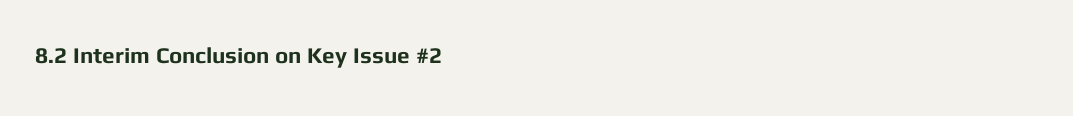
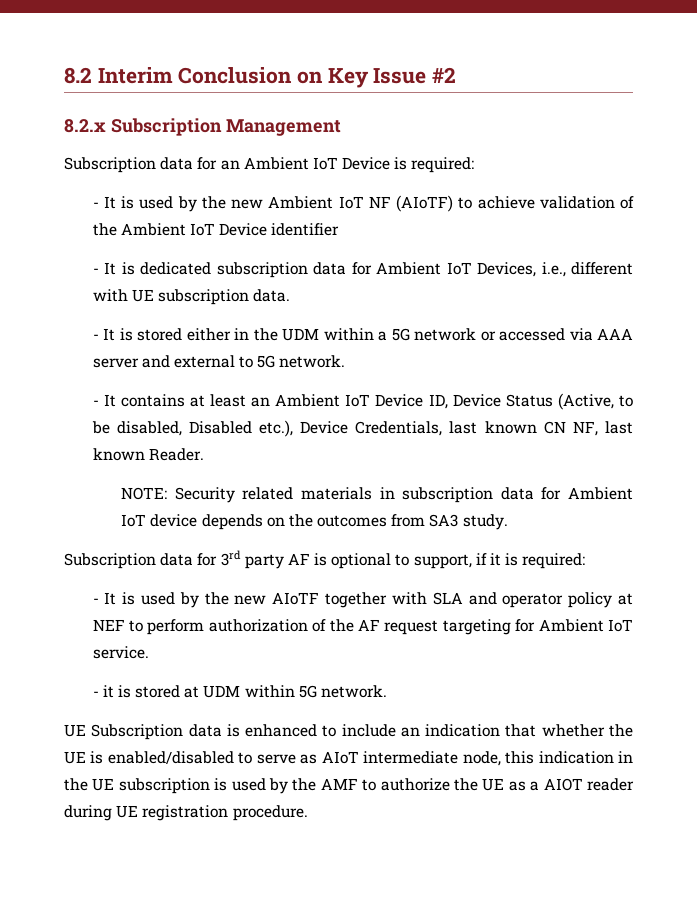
(443, 55) none -> [64,118,341,136] [64,157,475,173] [92,195,634,212] [92,223,340,236] [92,262,633,278] [92,289,291,305] [92,328,633,341] [92,355,346,368] [92,393,633,410] [91,420,633,437] [92,448,204,461] [121,487,633,503] [121,514,508,530] [64,550,586,569] [92,592,633,608] [92,619,633,635] [92,646,149,659] [92,685,388,698] [64,724,633,740] [64,751,633,766] [64,778,634,794] [64,805,308,821] // 8.2.x Subscription Management // Subscription data for an Ambient IoT Device is required: // - It is used by the new Ambient IoT NF (AIoTF) to achieve validation of the Ambient IoT Device identifier // - It is dedicated subscription data for Ambient IoT Devices, i.e., different with UE subscription data. // - It is stored either in the UDM within a 5G network or accessed via AAA server and external to 5G network. // - It contains at least an Ambient IoT Device ID, Device Status (Active, to be disabled, Disabled etc.), Device Credentials, last known CN NF, last known Reader. // NOTE: Security related materials in subscription data for Ambient IoT device depends on the outcomes from SA3 study. // Subscription data for 3rd party AF is optional to support, if it is required: // - It is used by the new AIoTF together with SLA and operator policy at NEF to perform authorization of the AF request targeting for Ambient IoT service. // - it is stored at UDM within 5G network. // UE Subscription data is enhanced to include an indication that whether the UE is enabled/disabled to serve as AIoT intermediate node, this indication in the UE subscription is used by the AMF to authorize the UE as a AIOT reader during UE registration procedure.

